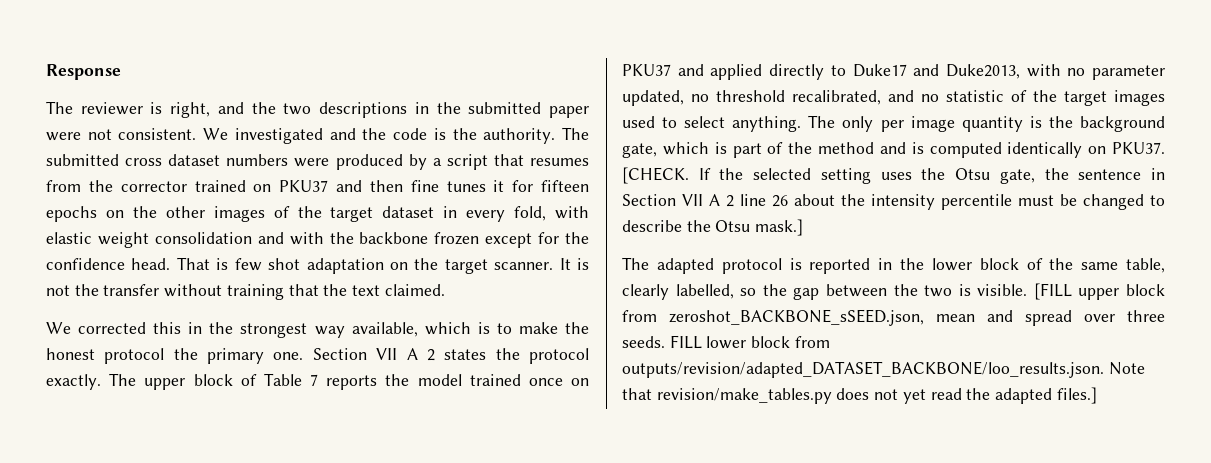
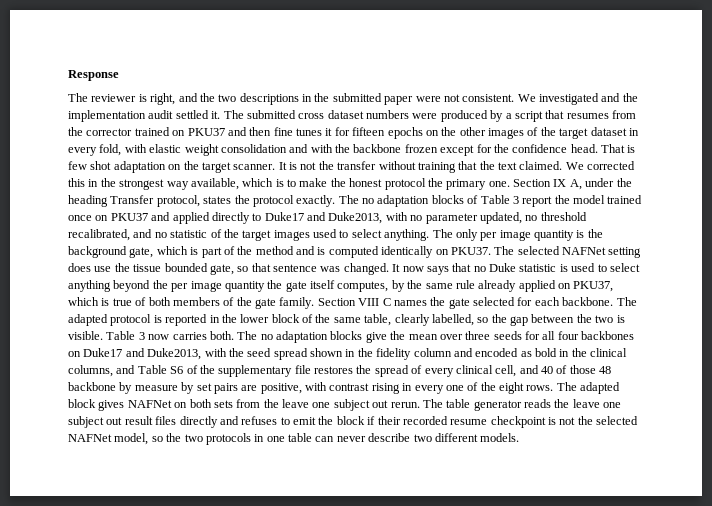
[393,128,556,144] code is the authority. -> [68,110,221,122] implementation audit settled it.
(445, 290) // -> (563, 165) none
[376,348,435,361] VII A 2 -> [553,178,632,190] [68,195,200,207] IX A, under the heading Transfer protocol,
[144,373,378,390] upper block of Table 7 reports -> [362,195,553,207] no adaptation blocks of Table 3 report
[622,167,1165,184] [622,194,1165,210] [622,219,804,236] [CHECK. If the selected setting uses the Otsu gate, the sentence in Section VII A 2 line 26 about the intensity percentile must be changed to describe the Otsu mask.] // -> [494,246,642,258] [68,263,640,275] [68,280,614,292] [68,297,614,309] The selected NAFNet setting does use the tissue bounded gate, so that sentence was changed. It now says that no Duke statistic is used to select anything beyond the per image quantity the gate itself computes, by the same rule already applied on PKU37, which is true of both members of the gate family. Section VIII C names the gate selected for each backbone.
[1033,283,1165,300] [622,309,1165,326] [622,335,830,349] [622,361,1145,378] [622,387,1097,404] [FILL upper block from zeroshot_BACKBONE_sSEED.json, mean and spread over three seeds. FILL lower block from outputs/revision/adapted_DATASET_BACKBONE/loo_results.json. Note that revision/make_tables.py does not yet read the adapted files.] -> [106,331,635,343] [68,348,628,360] [68,365,612,377] [68,382,621,394] [68,399,622,411] [68,416,639,428] [68,433,520,445] Table 3 now carries both. The no adaptation blocks give the mean over three seeds for all four backbones on Duke17 and Duke2013, with the seed spread shown in the fidelity column and encoded as bold in the clinical columns, and Table S6 of the supplementary file restores the spread of every clinical cell, and 40 of those 48 backbone by measure by set pairs are positive, with contrast rising in every one of the eight rows. The adapted block gives NAFNet on both sets from the leave one subject out rerun. The table generator reads the leave one subject out result files directly and refuses to emit the block if their recorded resume checkpoint is not the selected NAFNet model, so the two protocols in one table can never describe two different models.

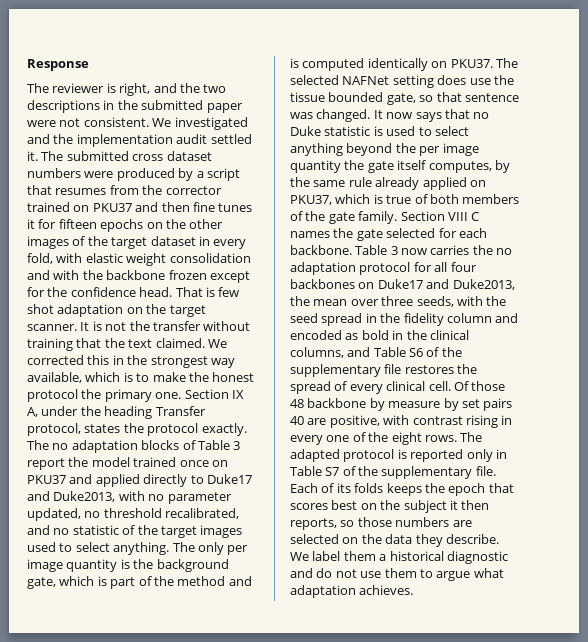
[616,297,637,306] [68,314,625,326] [68,331,522,343] The adapted protocol is reported in the lower block of the same table, clearly labelled, so the gap between the two is visible. Table 3 now carries both. The no adaptation blocks give the mean over three seeds -> [355,245,513,255] [290,262,411,275] Table 3 now carries the no adaptation protocol
(202, 354) none -> [290,296,454,307] the mean over three seeds,
[310,348,343,357] shown -> (363, 319) none
[495,365,568,377] cell, and 40 of -> [428,381,469,391] cell. Of
(238, 388) none -> [290,416,304,425] 40
[68,399,622,411] [68,416,639,428] [68,433,520,445] block gives NAFNet on both sets from the leave one subject out rerun. The table generator reads the leave one subject out result files directly and refuses to emit the block if their recorded resume checkpoint is not the selected NAFNet model, so the two protocols in one table can never describe two different models. -> [343,449,507,462] [290,466,496,479] [290,483,514,496] [290,500,490,513] [290,517,472,530] [290,534,499,547] [290,551,508,564] [290,568,504,581] [290,585,414,598] protocol is reported only in Table S7 of the supplementary file. Each of its folds keeps the epoch that scores best on the subject it then reports, so those numbers are selected on the data they describe. We label them a historical diagnostic and do not use them to argue what adaptation achieves.

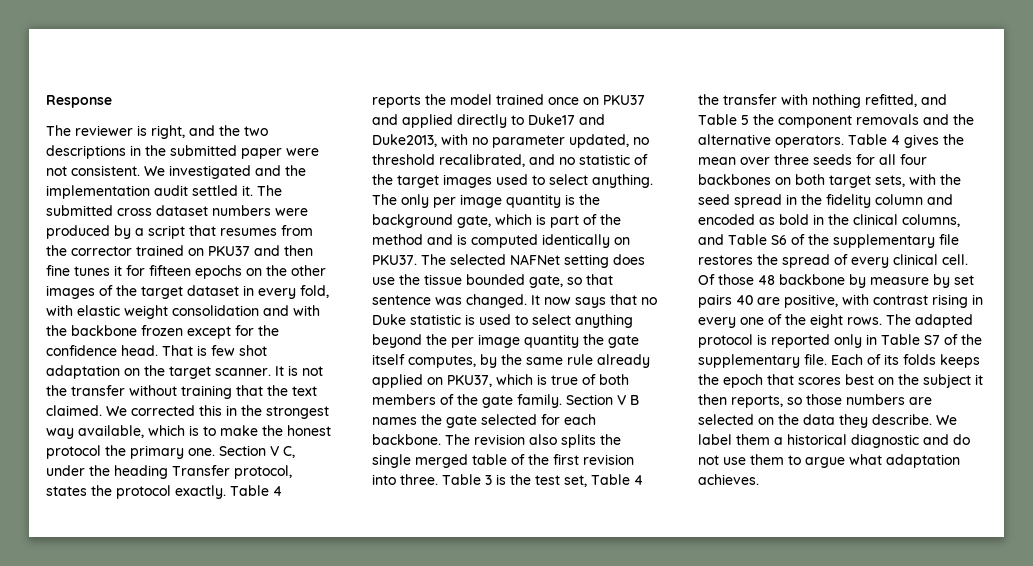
[231,390,244,399] [27,407,38,417] IX A, -> [270,446,295,458] V C,
[27,440,241,453] [27,458,65,470] The no adaptation blocks of Table 3 report -> [230,485,282,496] [372,95,421,108] Table 4 reports
[447,212,480,221] VIII C -> [617,395,639,405] V B
[355,245,513,255] [290,262,411,275] Table 3 now carries the no adaptation protocol -> [445,434,621,448] [372,454,634,468] [372,474,643,487] [698,94,947,108] [698,114,974,128] [698,134,964,148] [698,154,852,165] The revision also splits the single merged table of the first revision into three. Table 3 is the test set, Table 4 the transfer with nothing refitted, and Table 5 the component removals and the alternative operators. Table 4 gives the mean over three seeds
[377,279,515,290] [290,296,454,307] Duke17 and Duke2013, the mean over three seeds, -> [795,174,905,188] both target sets,

